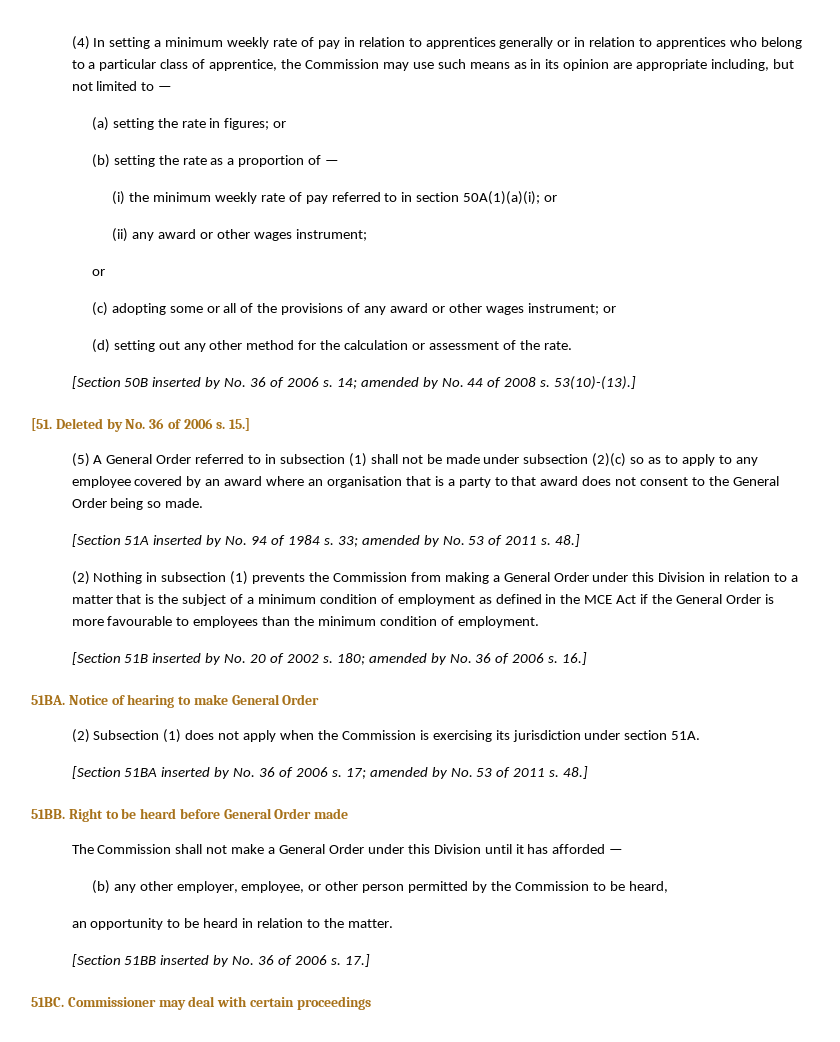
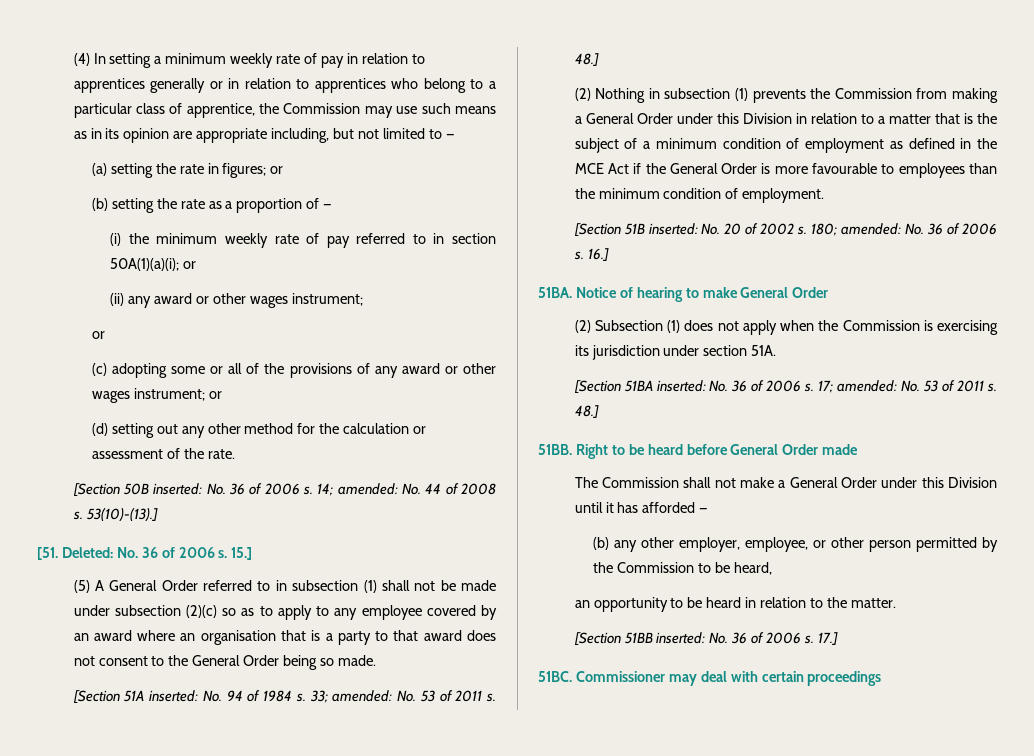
[152,377,222,389] inserted by -> [153,483,203,495] inserted:
[360,377,439,389] amended by -> [337,483,398,495] amended:
[55,418,123,432] Deleted by -> [61,547,113,558] Deleted:
[153,535,223,547] inserted by -> [149,690,199,702] inserted:
[361,535,440,547] amended by -> [332,690,393,702] amended:
[152,653,222,665] inserted by -> [648,223,698,235] inserted:
[368,653,447,665] amended by -> [841,223,902,235] amended:
[161,767,231,779] inserted by -> [656,380,706,392] inserted:
[369,767,448,779] amended by -> [837,380,898,392] amended:
[160,955,230,967] inserted by -> [656,632,706,644] inserted:

